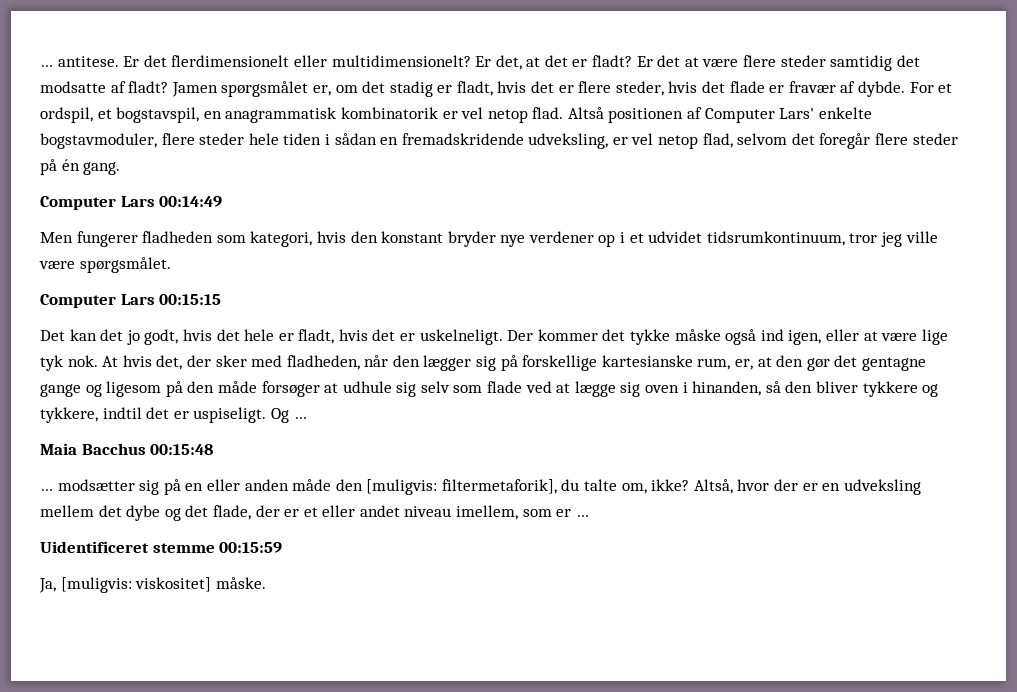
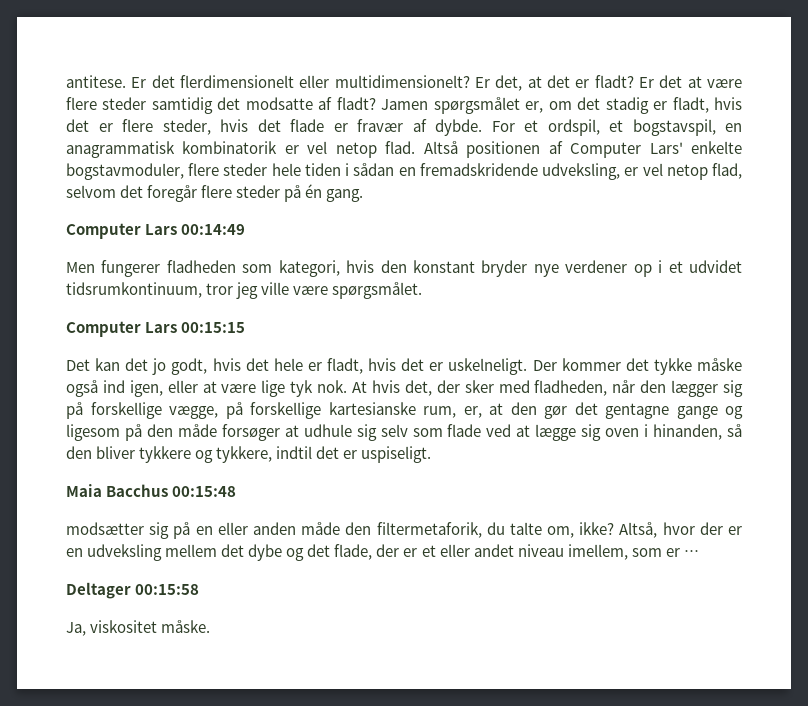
[40,65,53,67] … -> (66, 81) none
(598, 363) none -> [169,402,321,419] vægge, på forskellige
[270,408,307,423] Og … -> (432, 454) none
[40,489,53,491] … -> (237, 491) none
[366,479,557,495] [muligvis: filtermetaforik], -> [376,522,482,538] filtermetaforik,
[40,541,283,553] Uidentificeret stemme 00:15:59 -> [66,582,200,599] Deltager 00:15:58
[60,577,212,593] [muligvis: viskositet] -> [90,620,158,633] viskositet

